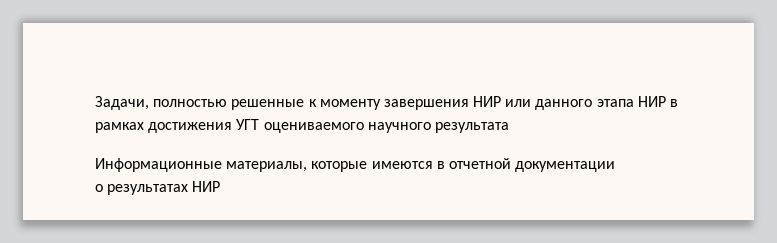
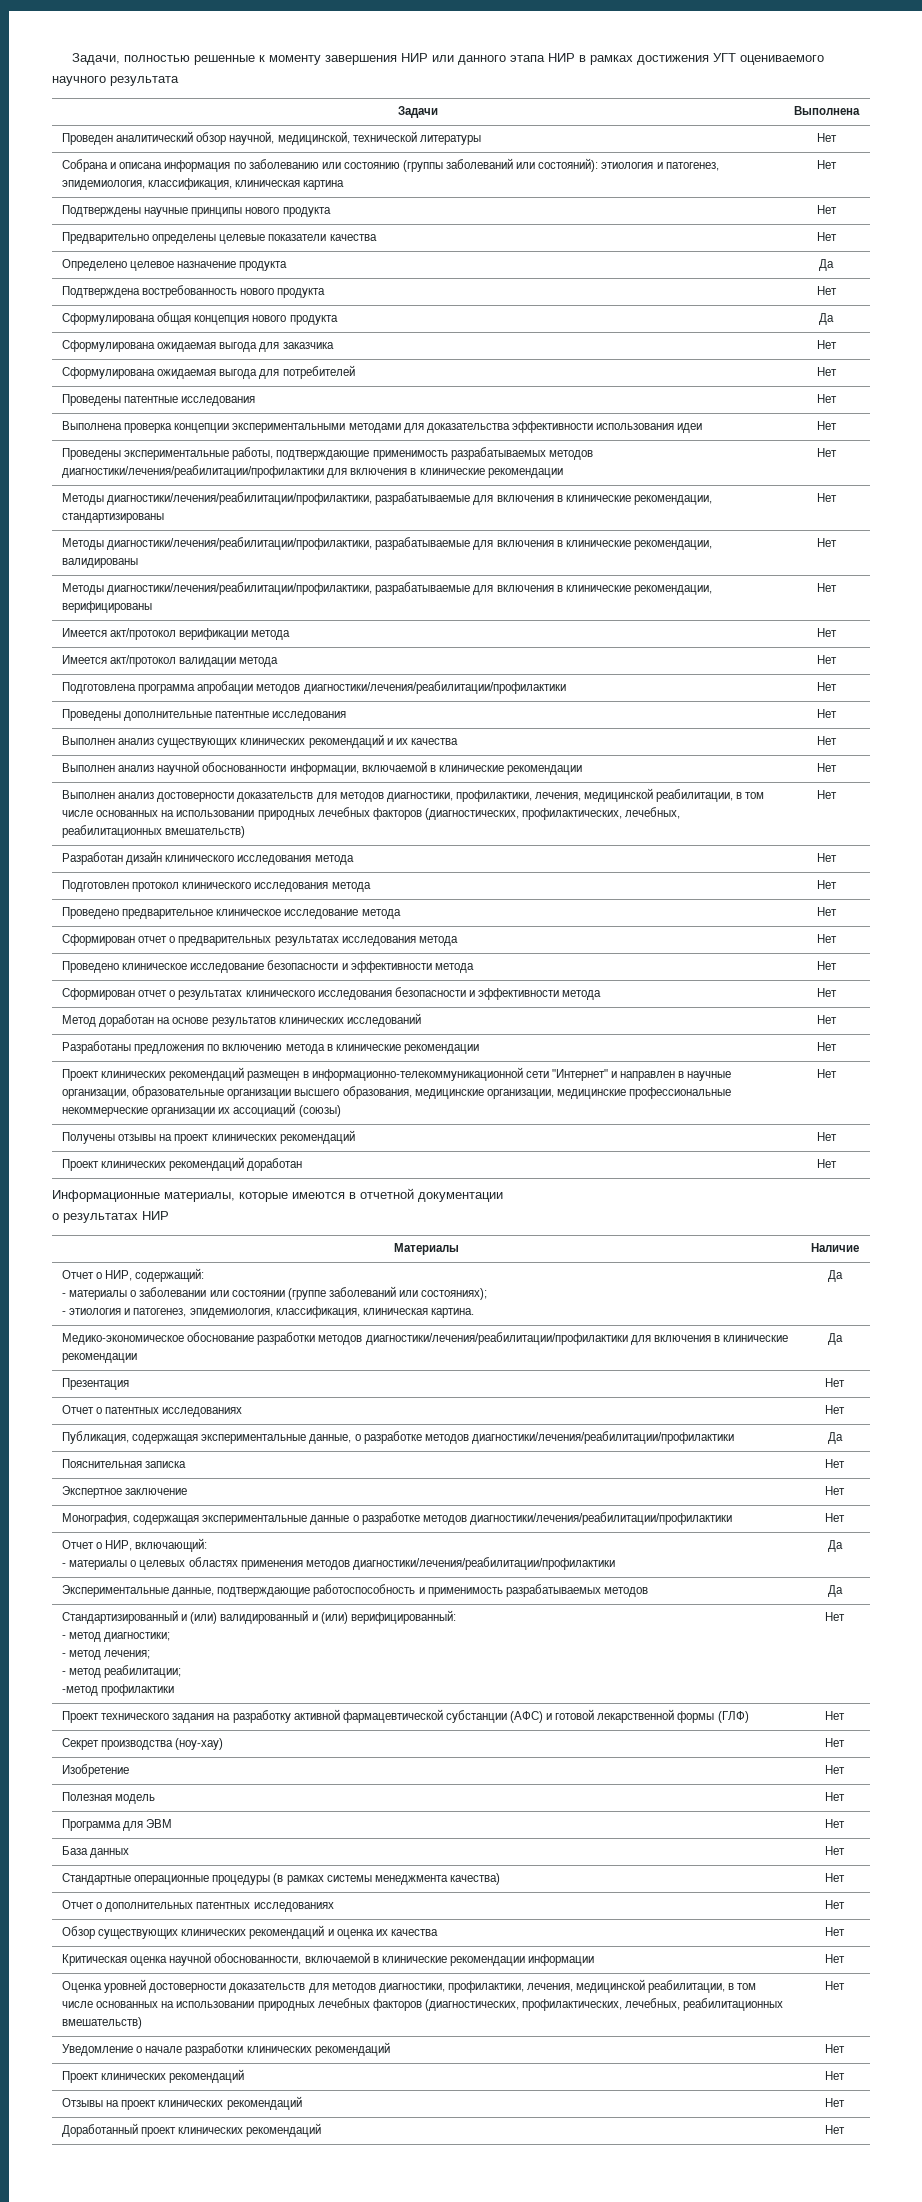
(509, 127) none -> [397,106,438,118] [793,106,860,115] [62,131,481,145] [816,133,837,142] [62,158,719,172] [62,178,345,190] [816,160,837,169] [62,205,331,217] [816,205,837,214] [62,232,377,244] [816,232,837,241] [62,259,288,271] [819,259,834,271] [62,285,326,298] [816,286,837,295] [62,312,338,325] [819,313,834,325] [62,340,334,352] [816,340,837,349] [62,365,355,379] [816,367,837,376] [62,394,256,406] [816,394,837,403] [62,421,703,433] [816,421,837,430] [62,447,593,460] [62,465,563,478] [816,448,837,457] [62,492,712,505] [62,513,165,523] [816,493,837,502] [62,537,712,550] [62,558,139,568] [816,538,837,547] [62,582,712,595] [62,601,153,613] [816,583,837,592] [62,628,291,640] [816,628,837,637] [62,655,279,667] [816,655,837,664] [62,681,566,694] [816,682,837,691] [62,709,347,721] [816,709,837,718] [62,734,458,748] [816,736,837,745] [62,761,583,775] [816,763,837,772] [62,788,765,802] [62,807,681,820] [62,825,246,838] [816,790,837,799] [62,851,354,865] [816,853,837,862] [62,880,371,892] [816,880,837,889] [62,907,401,919] [816,907,837,916] [62,934,458,946] [816,934,837,943] [62,960,474,973] [816,961,837,970] [62,987,602,1000] [816,988,837,997] [62,1013,421,1027] [816,1015,837,1024] [62,1041,479,1054] [816,1042,837,1051] [62,1067,732,1081] [62,1086,732,1099] [62,1103,341,1117] [816,1069,837,1078] [62,1130,355,1144] [816,1132,837,1141] [62,1157,303,1171] [816,1159,837,1168] // Задачи | Выполнена // Проведен аналитический обзор научной, медицинской, технической литературы | Нет // Собрана и описана информация по заболеванию или состоянию (группы заболеваний или состояний): этиология и патогенез, эпидемиология, классификация, клиническая картина | Нет // Подтверждены научные принципы нового продукта | Нет // Предварительно определены целевые показатели качества | Нет // Определено целевое назначение продукта | Да // Подтверждена востребованность нового продукта | Нет // Сформулирована общая концепция нового продукта | Да // Сформулирована ожидаемая выгода для заказчика | Нет // Сформулирована ожидаемая выгода для потребителей | Нет // Проведены патентные исследования | Нет // Выполнена проверка концепции экспериментальными методами для доказательства эффективности использования идеи | Нет // Проведены экспериментальные работы, подтверждающие применимость разрабатываемых методов диагностики/лечения/реабилитации/профилактики для включения в клинические рекомендации | Нет // Методы диагностики/лечения/реабилитации/профилактики, разрабатываемые для включения в клинические рекомендации, стандартизированы | Нет // Методы диагностики/лечения/реабилитации/профилактики, разрабатываемые для включения в клинические рекомендации, валидированы | Нет // Методы диагностики/лечения/реабилитации/профилактики, разрабатываемые для включения в клинические рекомендации, верифицированы | Нет // Имеется акт/протокол верификации метода | Нет // Имеется акт/протокол валидации метода | Нет // Подготовлена программа апробации методов диагностики/лечения/реабилитации/профилактики | Нет // Проведены дополнительные патентные исследования | Нет // Выполнен анализ существующих клинических рекомендаций и их качества | Нет // Выполнен анализ научной обоснованности информации, включаемой в клинические рекомендации | Нет // Выполнен анализ достоверности доказательств для методов диагностики, профилактики, лечения, медицинской реабилитации, в том числе основанных на использовании природных лечебных факторов (диагностических, профилактических, лечебных, реабилитационных вмешательств) | Нет // Разработан дизайн клинического исследования метода | Нет // Подготовлен протокол клинического исследования метода | Нет // Проведено предварительное клиническое исследование метода | Нет // Сформирован отчет о предварительных результатах исследования метода | Нет // Проведено клиническое исследование безопасности и эффективности метода | Нет // Сформирован отчет о результатах клинического исследования безопасности и эффективности метода | Нет // Метод доработан на основе результатов клинических исследований | Нет // Разработаны предложения по включению метода в клинические рекомендации | Нет // Проект клинических рекомендаций размещен в информационно-телекоммуникационной сети "Интернет" и направлен в научные организации, образовательные организации высшего образования, медицинские организации, медицинские профессиональные некоммерческие организации их ассоциаций (союзы) | Нет // Получены отзывы на проект клинических рекомендаций | Нет // Проект клинических рекомендаций доработан | Нет
(221, 186) none -> [393,1243,459,1255] [810,1243,859,1252] [62,1268,205,1282] [62,1286,488,1300] [62,1306,474,1318] [827,1270,843,1282] [62,1332,789,1345] [62,1353,138,1363] [827,1333,843,1345] [62,1378,130,1390] [825,1378,845,1387] [62,1405,243,1417] [825,1405,845,1414] [62,1431,734,1444] [827,1432,843,1444] [62,1459,187,1468] [825,1459,845,1468] [62,1486,188,1498] [825,1486,845,1495] [62,1512,732,1525] [825,1513,845,1522] [62,1538,208,1552] [62,1557,615,1570] [827,1540,843,1552] [62,1584,648,1597] [827,1585,843,1597] [62,1610,456,1624] [62,1632,171,1642] [62,1650,151,1660] [62,1665,182,1678] [62,1684,175,1696] [825,1612,845,1621] [62,1709,749,1723] [825,1711,845,1720] [62,1738,224,1750] [825,1738,845,1747] [62,1764,130,1777] [825,1765,845,1774] [62,1792,156,1804] [825,1792,845,1801] [62,1819,173,1831] [825,1819,845,1828] [62,1846,130,1858] [825,1846,845,1855] [62,1873,500,1885] [825,1873,845,1882] [62,1900,334,1912] [825,1900,845,1909] [62,1925,438,1939] [825,1927,845,1936] [62,1952,595,1966] [825,1954,845,1963] [62,1979,757,1993] [62,1998,784,2011] [62,2017,143,2029] [825,1981,845,1990] [62,2042,390,2056] [825,2044,845,2053] [62,2069,245,2083] [825,2071,845,2080] [62,2096,302,2110] [825,2098,845,2107] [62,2123,322,2137] [825,2125,845,2134] // Материалы | Наличие // Отчет о НИР, содержащий: // - материалы о заболевании или состоянии (группе заболеваний или состояниях); // - этиология и патогенез, эпидемиология, классификация, клиническая картина. | Да // Медико-экономическое обоснование разработки методов диагностики/лечения/реабилитации/профилактики для включения в клинические рекомендации | Да // Презентация | Нет // Отчет о патентных исследованиях | Нет // Публикация, содержащая экспериментальные данные, о разработке методов диагностики/лечения/реабилитации/профилактики | Да // Пояснительная записка | Нет // Экспертное заключение | Нет // Монография, содержащая экспериментальные данные о разработке методов диагностики/лечения/реабилитации/профилактики | Нет // Отчет о НИР, включающий: // - материалы о целевых областях применения методов диагностики/лечения/реабилитации/профилактики | Да // Экспериментальные данные, подтверждающие работоспособность и применимость разрабатываемых методов | Да // Стандартизированный и (или) валидированный и (или) верифицированный: // - метод диагностики; // - метод лечения; // - метод реабилитации; // -метод профилактики | Нет // Проект технического задания на разработку активной фармацевтической субстанции (АФС) и готовой лекарственной формы (ГЛФ) | Нет // Секрет производства (ноу-хау) | Нет // Изобретение | Нет // Полезная модель | Нет // Программа для ЭВМ | Нет // База данных | Нет // Стандартные операционные процедуры (в рамках системы менеджмента качества) | Нет // Отчет о дополнительных патентных исследованиях | Нет // Обзор существующих клинических рекомендаций и оценка их качества | Нет // Критическая оценка научной обоснованности, включаемой в клинические рекомендации информации | Нет // Оценка уровней достоверности доказательств для методов диагностики, профилактики, лечения, медицинской реабилитации, в том числе основанных на использовании природных лечебных факторов (диагностических, профилактических, лечебных, реабилитационных вмешательств) | Нет // Уведомление о начале разработки клинических рекомендаций | Нет // Проект клинических рекомендаций | Нет // Отзывы на проект клинических рекомендаций | Нет // Доработанный проект клинических рекомендаций | Нет

